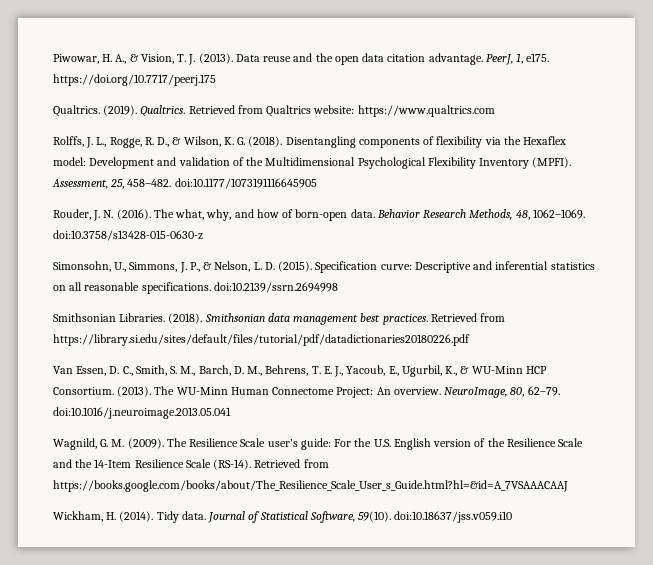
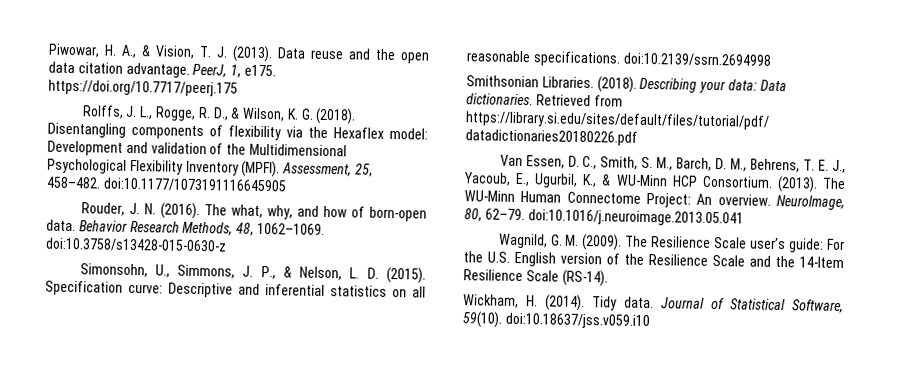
[53,105,495,117] // Qualtrics. (2019). Qualtrics. Retrieved from Qualtrics website: https://www.qualtrics.com -> (238, 88) none
[204,313,428,325] Smithsonian data management best practices. -> [639,77,787,94] [466,93,533,106] Describing your data: Data dictionaries.
[254,459,329,468] [53,480,568,492] Retrieved from https://books.google.com/books/about/The_Resilience_Scale_User_s_Guide.html?hl=&id=A_7VSAAACAAJ -> (608, 278) none

